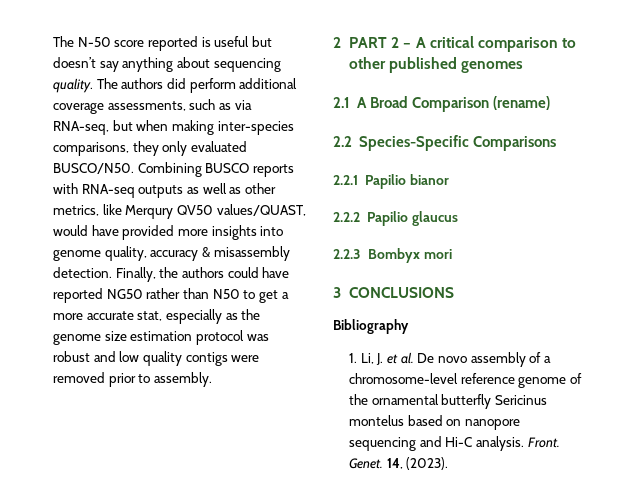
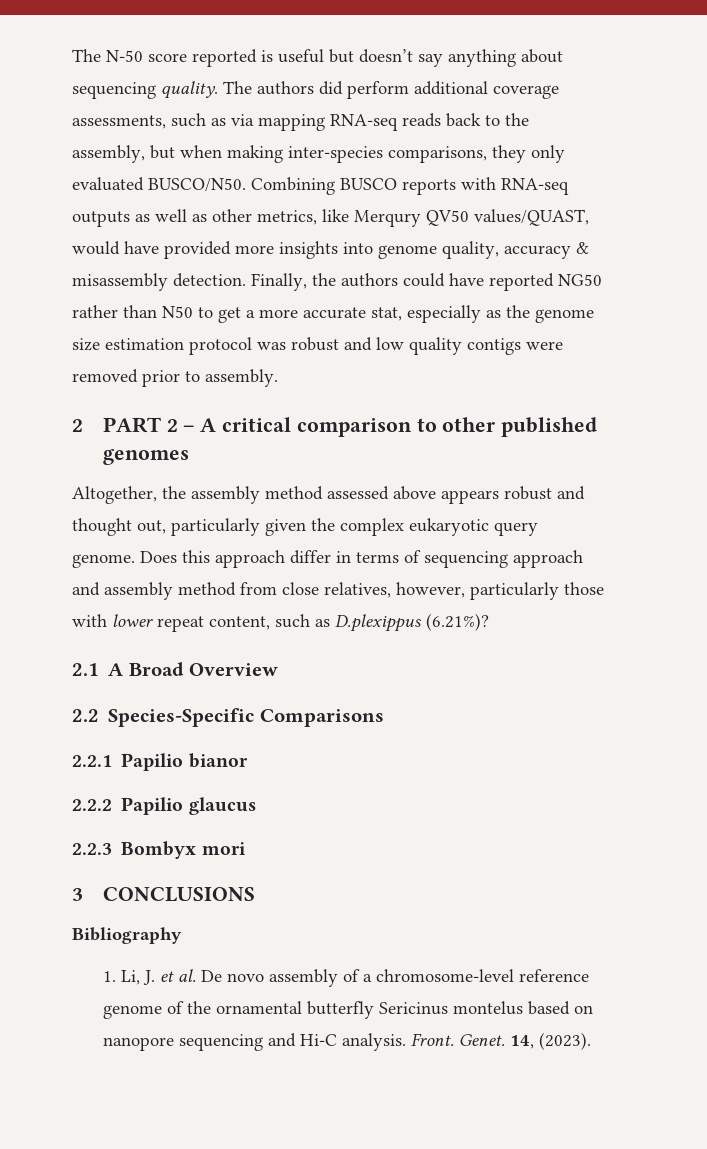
[53,121,109,135] RNA-seq, -> [258,113,529,131] [72,145,145,163] mapping RNA-seq reads back to the assembly,
(524, 67) none -> [72,486,585,504] [72,518,538,536] [72,550,583,568] [72,582,604,600] [72,613,489,632] // Altogether, the assembly method assessed above appears robust and thought out, particularly given the complex eukaryotic query genome. Does this approach differ in terms of sequencing approach and assembly method from close relatives, however, particularly those with lower repeat content, such as D.plexippus (6.21%)?
[411,96,550,112] Comparison (rename) -> [189,663,279,676] Overview

